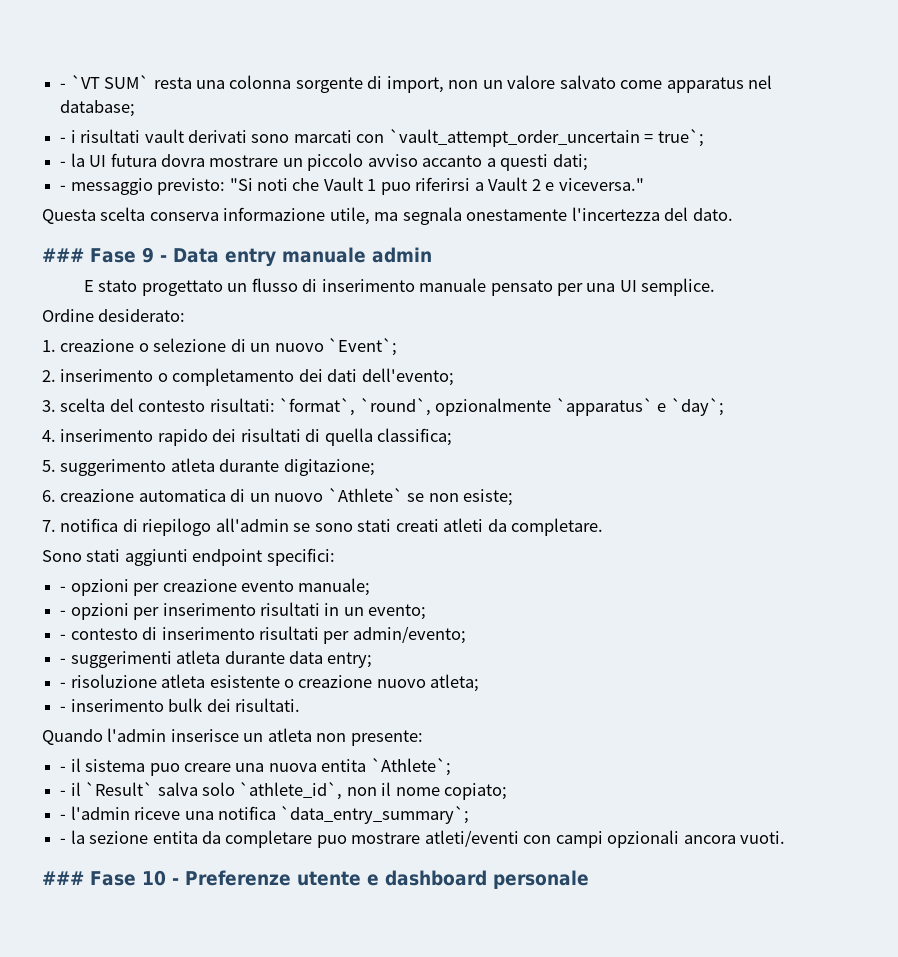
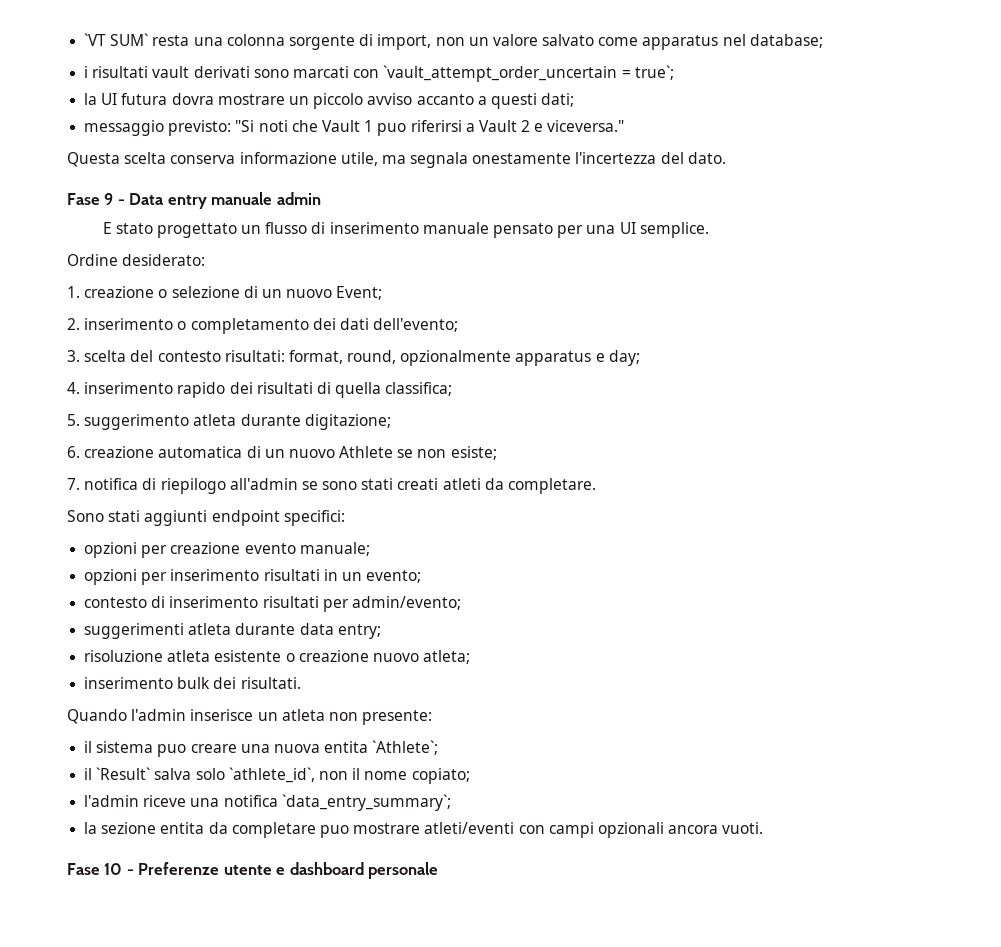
[60,83,67,89] - -> (84, 39) none
[60,137,67,143] - -> (823, 41) none
[60,161,67,167] - -> (674, 72) none
[60,185,67,191] - -> (575, 100) none
[42,248,84,262] ### -> (726, 158) none
[328,338,398,356] `Event`; -> [336,286,383,300] Event;
[279,398,724,416] `format`, `round`, opzionalmente `apparatus` e `day`; -> [288,350,640,366] format, round, opzionalmente apparatus e day;
[327,488,403,502] `Athlete` -> [339,446,394,458] Athlete
[60,586,67,592] - -> (345, 518) none
[60,610,67,616] - -> (370, 549) none
[60,634,67,640] - -> (422, 576) none
[60,658,67,664] - -> (461, 603) none
[60,682,67,688] - -> (381, 631) none
[60,706,67,712] - -> (471, 657) none
[60,766,67,772] - -> (433, 717) none
[60,790,67,796] - -> (439, 747) none
[60,814,67,820] - -> (470, 776) none
[60,838,67,844] - -> (451, 802) none
[42,871,84,885] ### -> (764, 828) none

